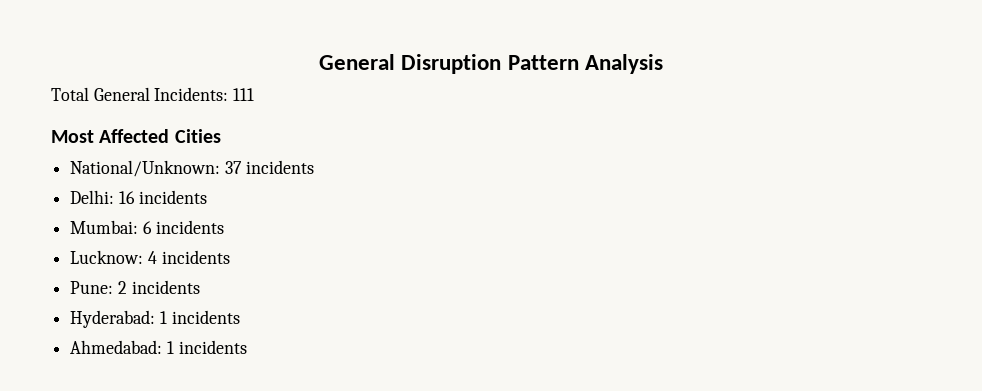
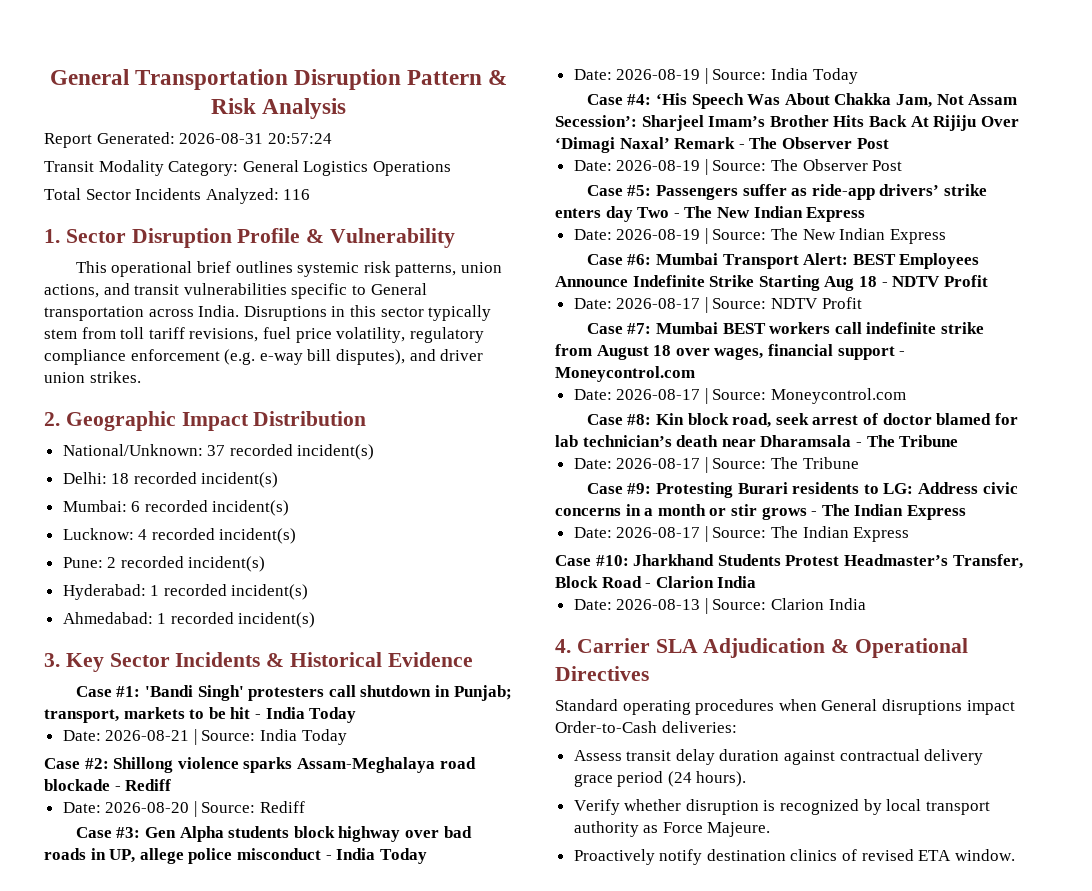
[319,54,396,70] General -> [49,69,288,90] General Transportation
(579, 62) none -> [488,70,508,85] [210,98,256,114] & Risk
[51,87,255,101] [51,129,221,143] Total General Incidents: 111 // Most Affected Cities -> [44,132,332,148] [44,160,451,176] [44,188,311,204] [44,228,456,248] [75,261,502,277] [44,283,427,299] [44,305,492,321] [44,327,484,343] [44,349,484,365] [44,371,141,383] [44,411,367,431] Report Generated: 2026-08-31 20:57:24 // Transit Modality Category: General Logistics Operations // Total Sector Incidents Analyzed: 116 // 1. Sector Disruption Profile & Vulnerability // This operational brief outlines systemic risk patterns, union actions, and transit vulnerabilities specific to General transportation across India. Disruptions in this sector typically stem from toll tariff revisions, fuel price volatility, regulatory compliance enforcement (e.g. e-way bill disputes), and driver union strikes. // 2. Geographic Impact Distribution
[245,160,314,174] incidents -> [229,444,375,460] recorded incident(s)
[118,190,207,204] 16 incidents -> [111,472,279,488] 18 recorded incident(s)
[155,220,224,234] incidents -> [144,500,290,516] recorded incident(s)
[161,250,230,264] incidents -> [151,528,297,544] recorded incident(s)
[131,280,200,294] incidents -> [120,556,266,572] recorded incident(s)
[171,310,240,324] incidents -> [163,584,309,600] recorded incident(s)
[178,340,247,354] incidents -> [170,612,316,628] [44,652,473,672] [75,685,512,701] [44,707,357,723] [62,729,347,745] [44,757,476,773] [44,779,172,791] [62,801,306,817] [75,826,472,842] [44,848,427,864] [573,68,858,84] [586,93,1018,109] [555,115,1019,131] [555,137,889,153] [573,159,903,175] [586,184,987,200] [555,206,866,222] [573,228,946,244] [586,253,980,269] [555,275,988,291] [573,297,862,313] [586,322,984,334] [555,344,906,360] [555,366,695,382] [573,388,907,404] [586,413,1018,428] [555,435,959,447] [573,457,859,473] [586,482,1018,498] [555,504,966,520] [573,526,910,542] [555,554,1023,569] [555,576,757,588] [573,598,866,614] [555,638,969,658] [555,666,649,681] [555,699,1015,715] [555,721,737,733] [573,749,984,765] [573,771,747,787] [573,799,990,815] [573,821,771,837] [573,849,1015,865] recorded incident(s) // 3. Key Sector Incidents & Historical Evidence // Case #1: 'Bandi Singh' protesters call shutdown in Punjab; transport, markets to be hit - India Today // Date: 2026-08-21 | Source: India Today // Case #2: Shillong violence sparks Assam-Meghalaya road blockade - Rediff // Date: 2026-08-20 | Source: Rediff // Case #3: Gen Alpha students block highway over bad roads in UP, allege police misconduct - India Today // Date: 2026-08-19 | Source: India Today // Case #4: ‘His Speech Was About Chakka Jam, Not Assam Secession’: Sharjeel Imam’s Brother Hits Back At Rijiju Over ‘Dimagi Naxal’ Remark - The Observer Post // Date: 2026-08-19 | Source: The Observer Post // Case #5: Passengers suffer as ride-app drivers’ strike enters day Two - The New Indian Express // Date: 2026-08-19 | Source: The New Indian Express // Case #6: Mumbai Transport Alert: BEST Employees Announce Indefinite Strike Starting Aug 18 - NDTV Profit // Date: 2026-08-17 | Source: NDTV Profit // Case #7: Mumbai BEST workers call indefinite strike from August 18 over wages, financial support - Moneycontrol.com // Date: 2026-08-17 | Source: Moneycontrol.com // Case #8: Kin block road, seek arrest of doctor blamed for lab technician’s death near Dharamsala - The Tribune // Date: 2026-08-17 | Source: The Tribune // Case #9: Protesting Burari residents to LG: Address civic concerns in a month or stir grows - The Indian Express // Date: 2026-08-17 | Source: The Indian Express // Case #10: Jharkhand Students Protest Headmaster’s Transfer, Block Road - Clarion India // Date: 2026-08-13 | Source: Clarion India // 4. Carrier SLA Adjudication & Operational Directives // Standard operating procedures when General disruptions impact Order-to-Cash deliveries: // Assess transit delay duration against contractual delivery grace period (24 hours). // Verify whether disruption is recognized by local transport authority as Force Majeure. // Proactively notify destination clinics of revised ETA window.

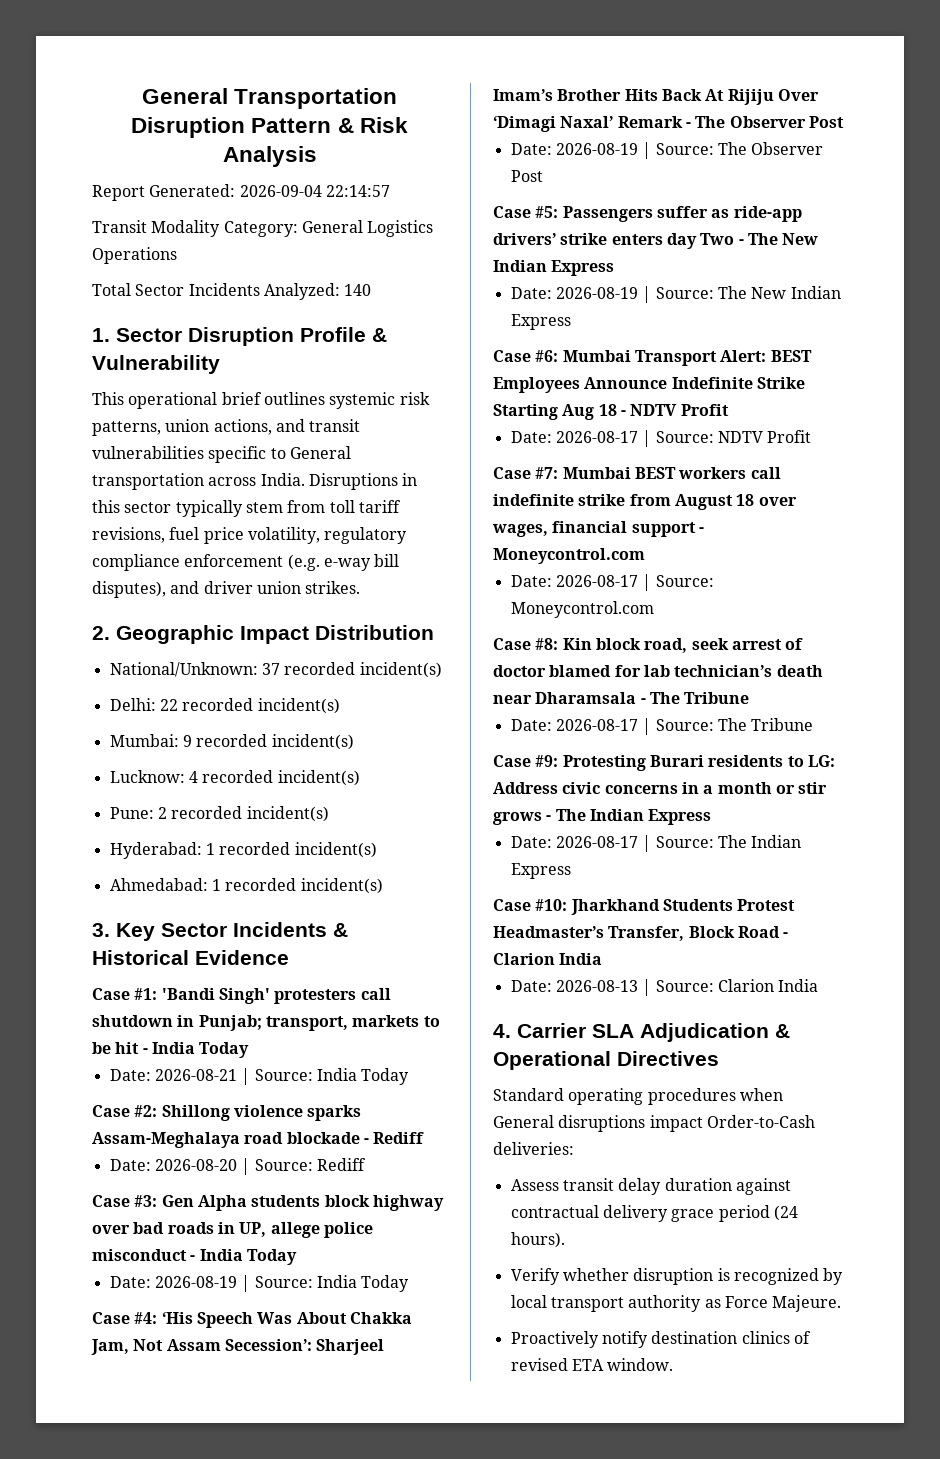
[179,133,332,144] 2026-08-31 20:57:24 -> [239,185,390,197] 2026-09-04 22:14:57
[283,189,311,200] 116 -> [344,284,372,296] 140
[111,473,130,484] 18 -> [159,699,178,711] 22
[131,501,141,512] 6 -> [182,735,192,747] 9

